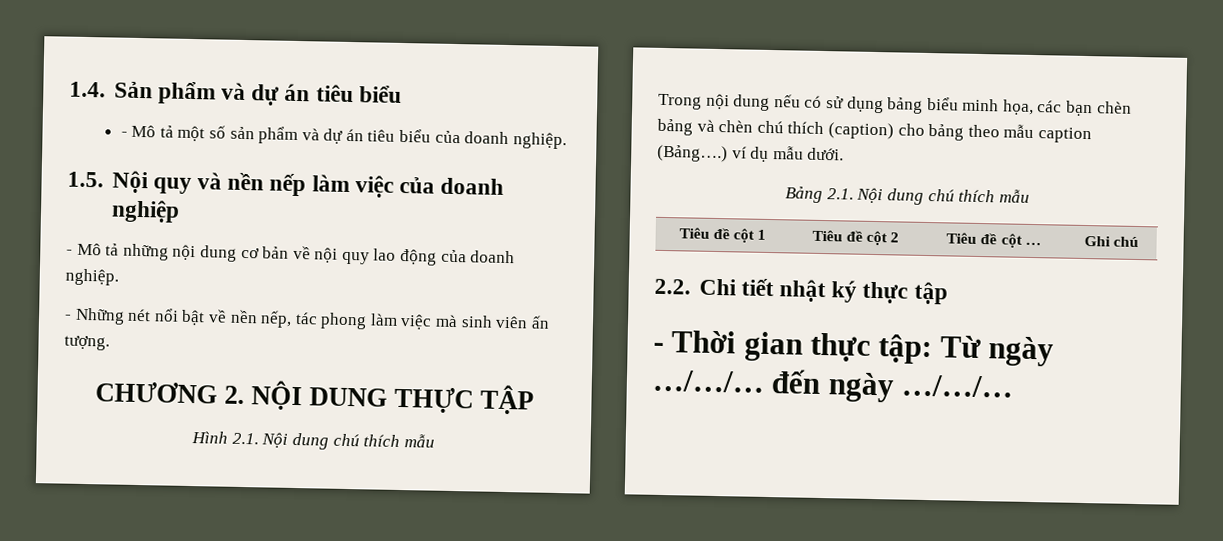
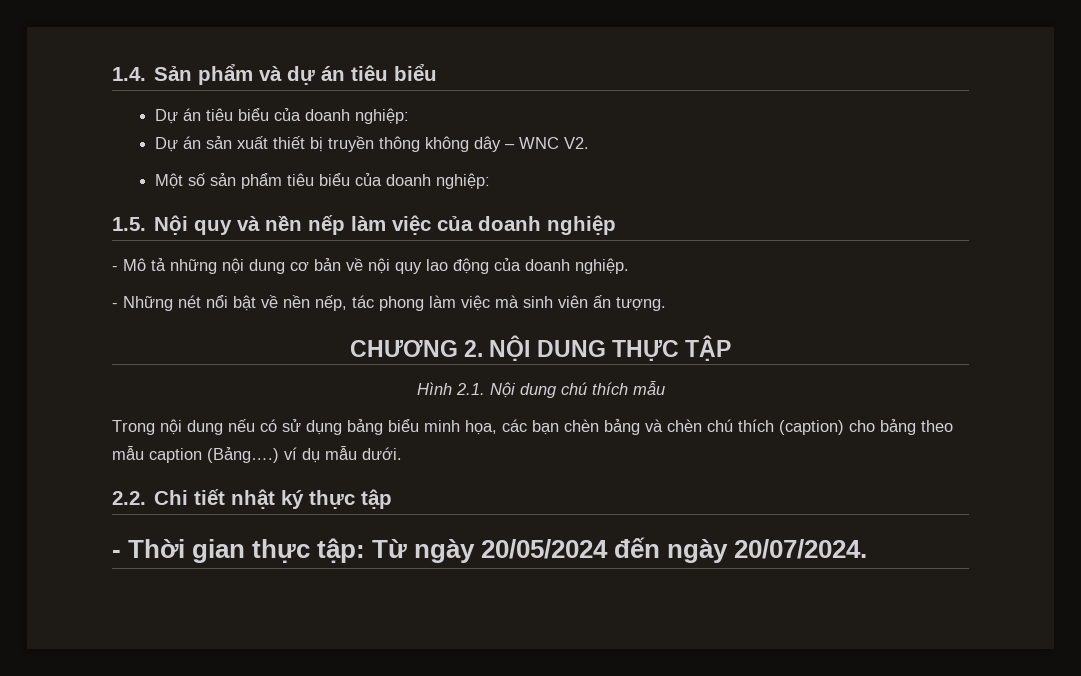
[120,124,344,145] - Mô tả một số sản phẩm và dự -> [154,109,178,124] Dự
[512,132,567,150] nghiệp. -> [354,108,409,124] [154,136,589,152] [154,173,490,189] nghiệp: // Dự án sản xuất thiết bị truyền thông không dây – WNC V2. // Một số sản phẩm tiêu biểu của doanh nghiệp:
[785,186,1030,205] [678,227,767,243] [811,229,900,246] [946,232,1042,248] [1083,235,1140,248] // Bảng 2.1. Nội dung chú thích mẫu // Tiêu đề cột 1 | Tiêu đề cột 2 | Tiêu đề cột … | Ghi chú -> (402, 453) none
[652,369,765,393] …/…/… -> [481,539,609,559] 20/05/2024
[901,374,1015,398] …/…/… -> [734,539,868,559] 20/07/2024.

